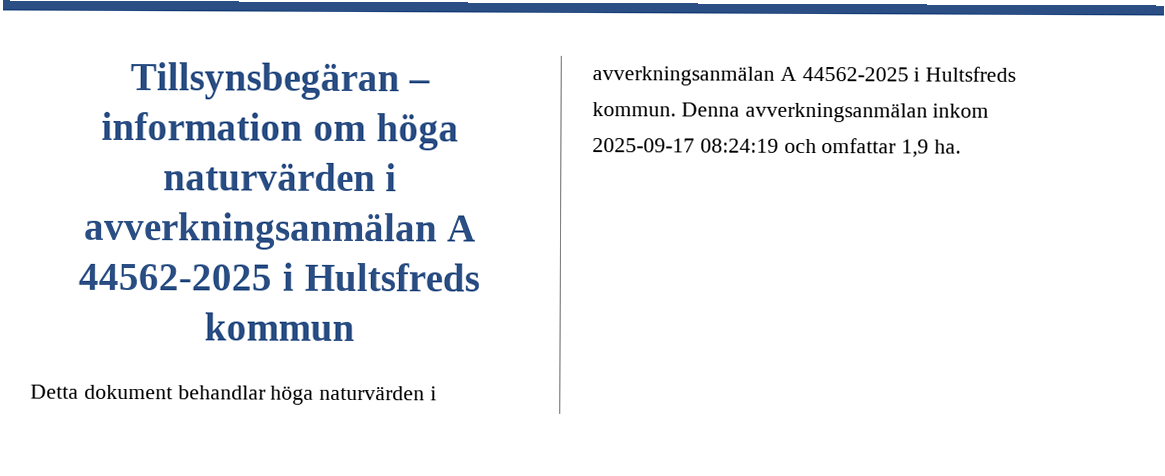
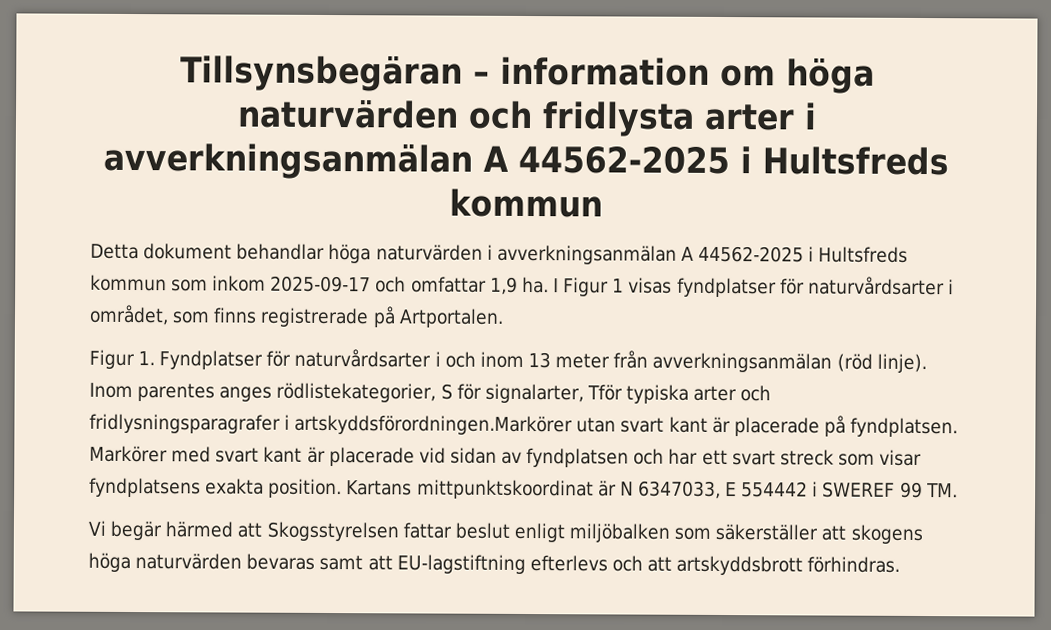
(376, 177) none -> [467,100,795,137] och fridlysta arter
[592,102,928,123] kommun. Denna avverkningsanmälan -> [90,274,209,292] kommun som
[699,138,779,153] 08:24:19 -> (372, 284) none
(962, 146) none -> [553,276,954,298] [89,304,504,328] [89,348,927,374] [89,382,772,404] [89,413,959,438] [89,445,923,468] [89,477,958,500] [88,520,923,545] [88,552,901,576] I Figur 1 visas fyndplatser för naturvårdsarter i området, som finns registrerade på Artportalen. // Figur 1. Fyndplatser för naturvårdsarter i och inom 13 meter från avverkningsanmälan (röd linje). Inom parentes anges rödlistekategorier, S för signalarter, Tför typiska arter och fridlysningsparagrafer i artskyddsförordningen.Markörer utan svart kant är placerade på fyndplatsen. Markörer med svart kant är placerade vid sidan av fyndplatsen och har ett svart streck som visar fyndplatsens exakta position. Kartans mittpunktskoordinat är N 6347033, E 554442 i SWEREF 99 TM. // Vi begär härmed att Skogsstyrelsen fattar beslut enligt miljöbalken som säkerställer att skogens höga naturvärden bevaras samt att EU-lagstiftning efterlevs och att artskyddsbrott förhindras.

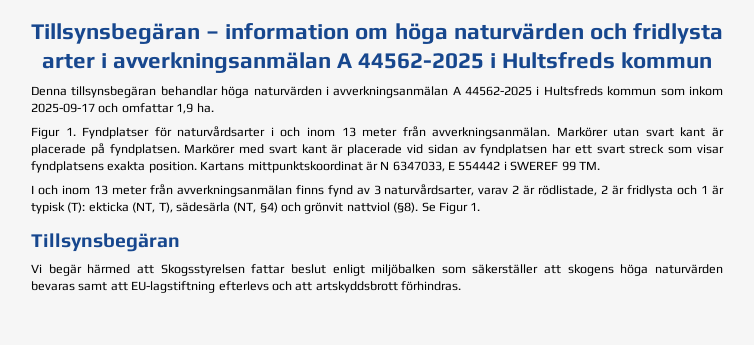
[90,243,233,260] Detta dokument -> [31,86,157,98] Denna tillsynsbegäran
[553,276,954,298] [89,304,504,328] I Figur 1 visas fyndplatser för naturvårdsarter i området, som finns registrerade på Artportalen. -> (214, 108) none
[652,352,927,374] [89,382,772,404] [89,413,574,436] avverkningsanmälan (röd linje). Inom parentes anges rödlistekategorier, S för signalarter, Tför typiska arter och fridlysningsparagrafer i artskyddsförordningen.Markörer -> [432,127,608,139] avverkningsanmälan. Markörer
[633,448,665,465] och -> (548, 150) none
(958, 490) none -> [31,184,725,197] [31,202,481,214] [31,233,180,252] // I och inom 13 meter från avverkningsanmälan finns fynd av 3 naturvårdsarter, varav 2 är rödlistade, 2 är fridlysta och 1 är typisk (T): ekticka (NT, T), sädesärla (NT, §4) och grönvit nattviol (§8). Se Figur 1. // Tillsynsbegäran

